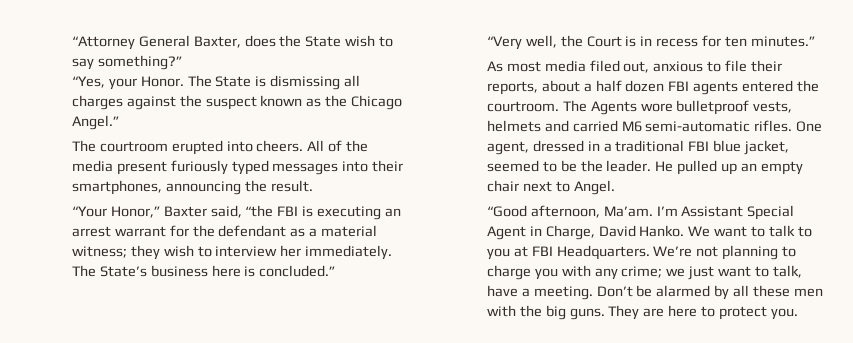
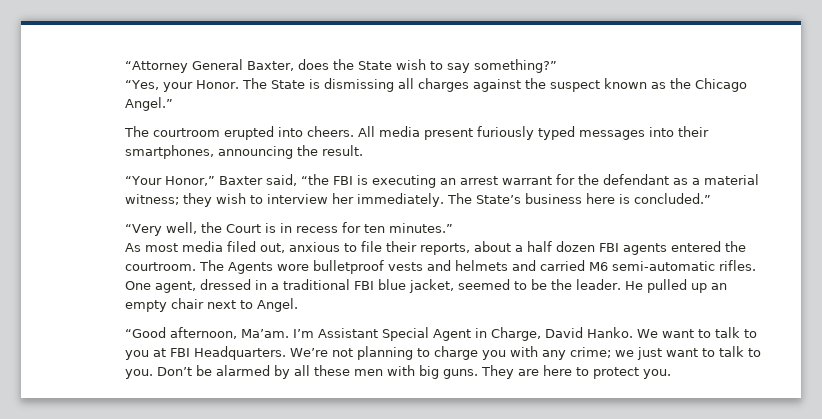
[328,140,369,152] of the -> (375, 131) none
[753,101,793,113] vests, -> [387,260,451,271] vests and
[772,265,802,278] [486,285,593,300] talk, have a meeting. -> [718,346,761,357] [124,369,153,379] talk to you.
[519,305,542,317] the -> (415, 370) none

